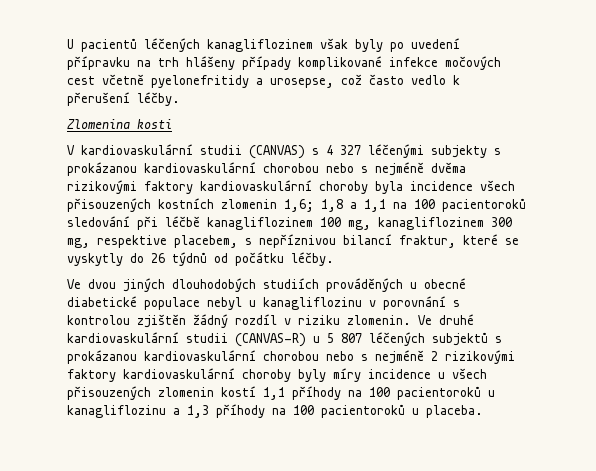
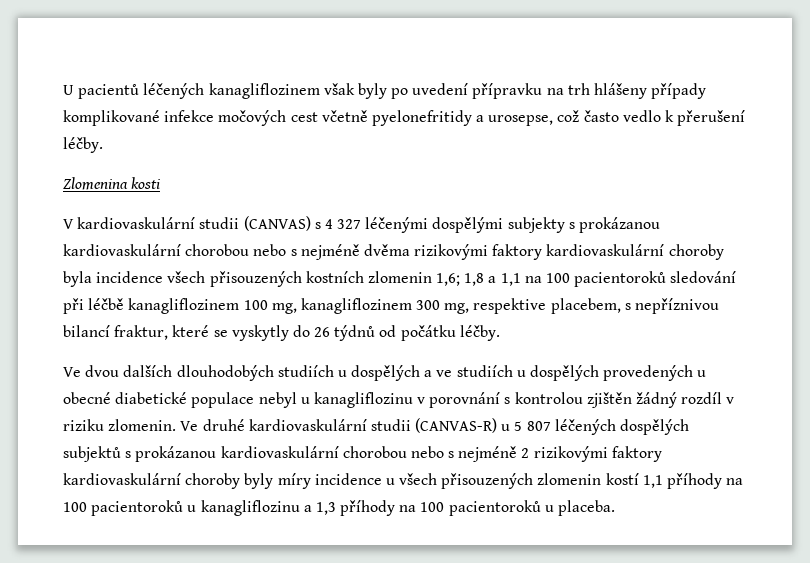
(424, 151) none -> [432,217,504,233] dospělými
[123,278,165,292] jiných -> [123,365,173,377] dalších
[326,278,403,292] prováděných -> [337,365,694,381] u dospělých a ve studiích u dospělých provedených
(425, 339) none -> [620,419,690,435] dospělých

